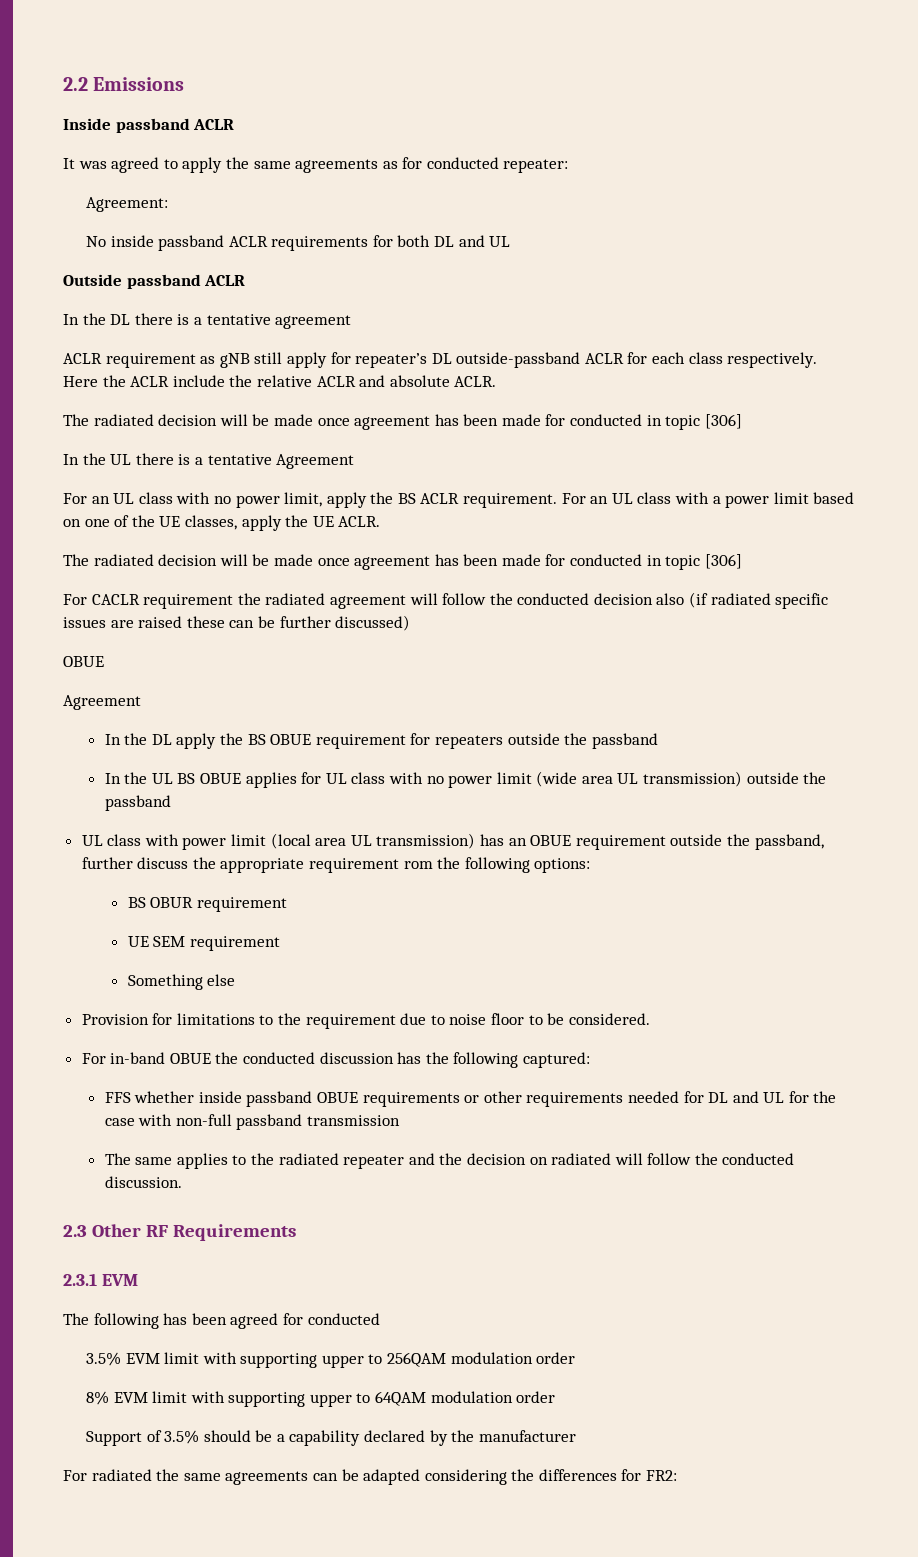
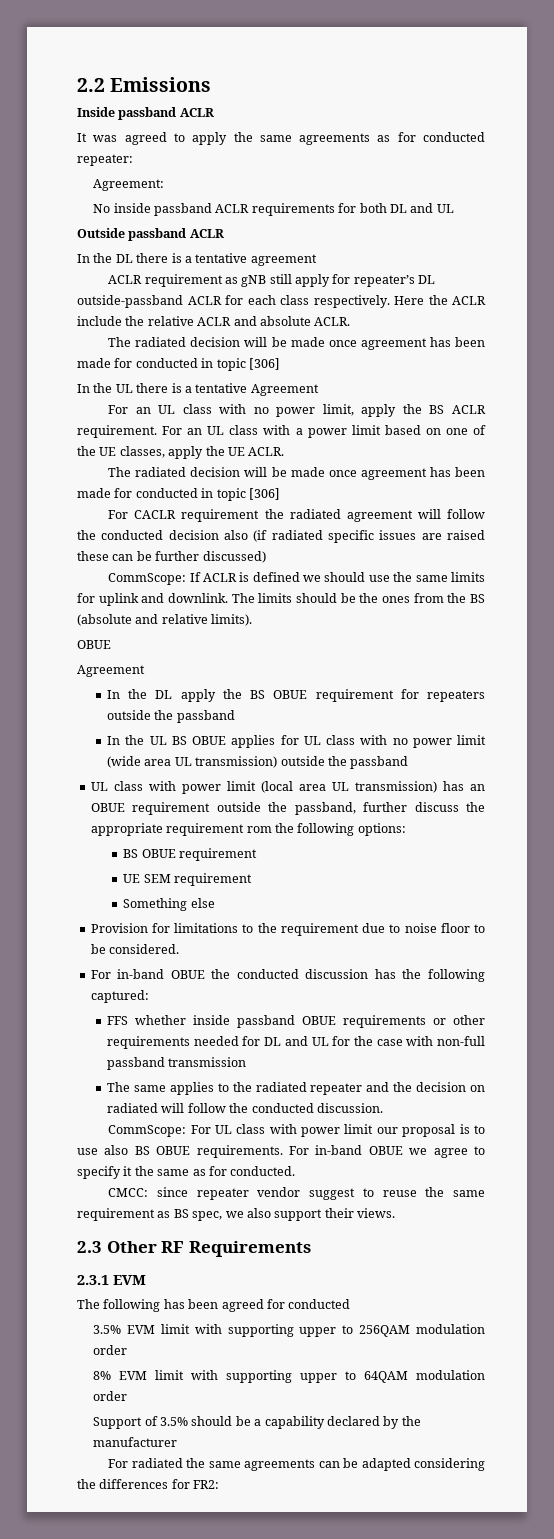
(411, 623) none -> [108,572,485,585] [77,593,486,606] [77,614,253,626] // CommScope: If ACLR is defined we should use the same limits for uplink and downlink. The limits should be the ones from the BS (absolute and relative limits).
[150,897,194,908] OBUR -> [141,849,176,858] OBUE
(182, 1182) none -> [108,1124,485,1137] [77,1145,485,1158] [77,1166,296,1179] [108,1187,485,1200] [77,1208,395,1221] // CommScope: For UL class with power limit our proposal is to use also BS OBUE requirements. For in-band OBUE we agree to specify it the same as for conducted. // CMCC: since repeater vendor suggest to reuse the same requirement as BS spec, we also support their views.

